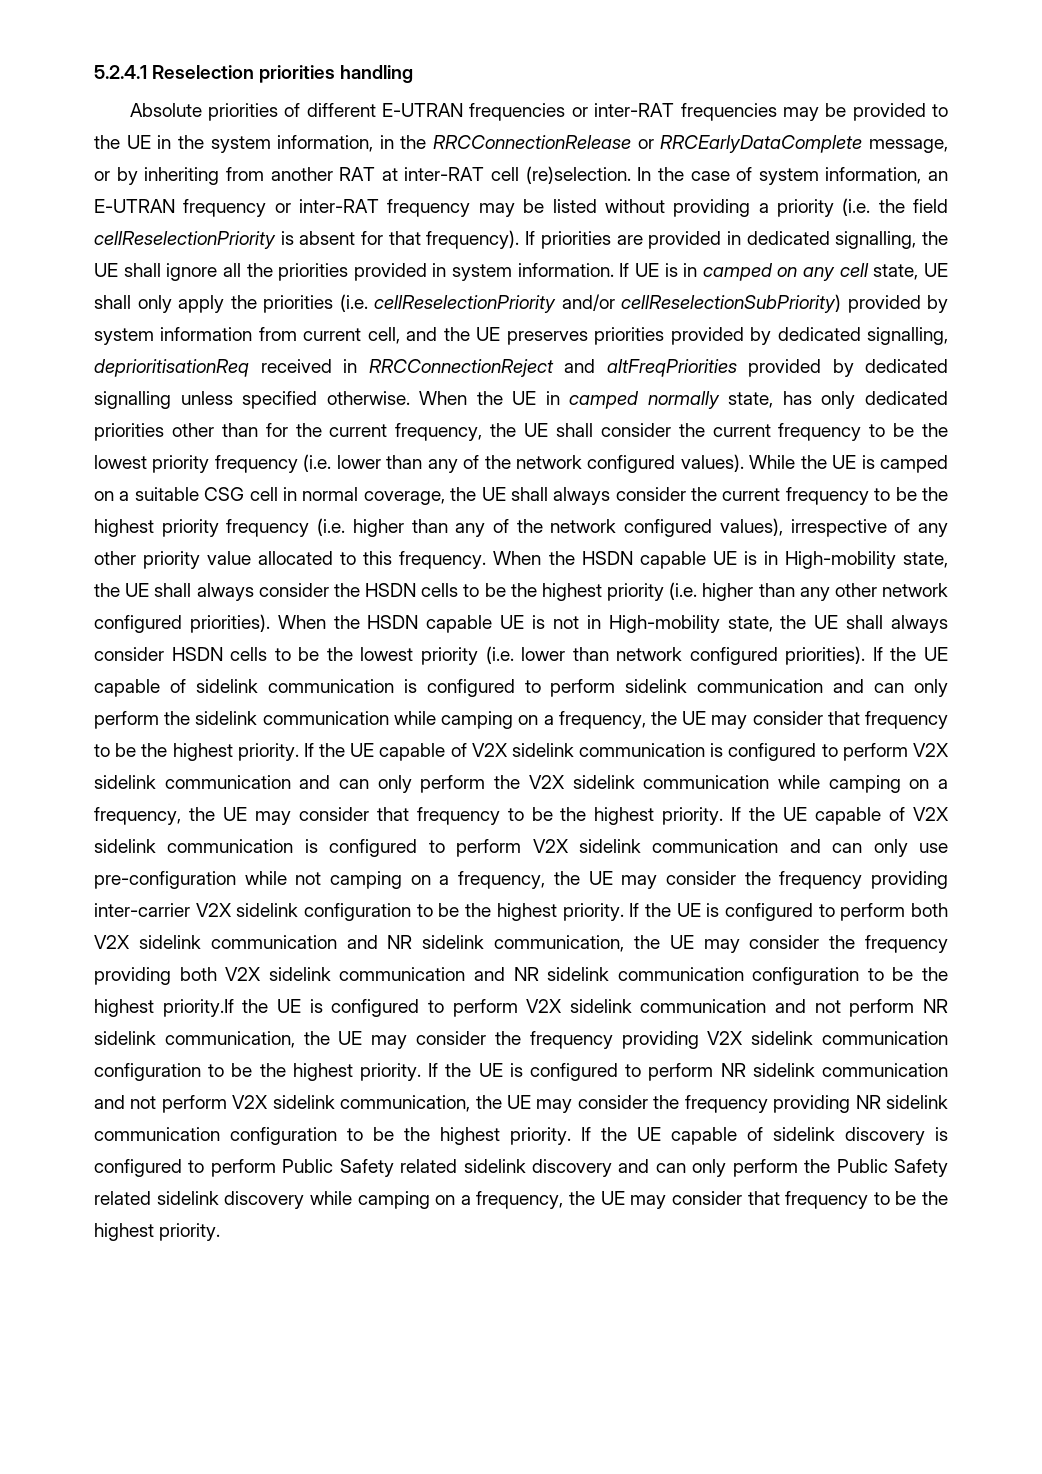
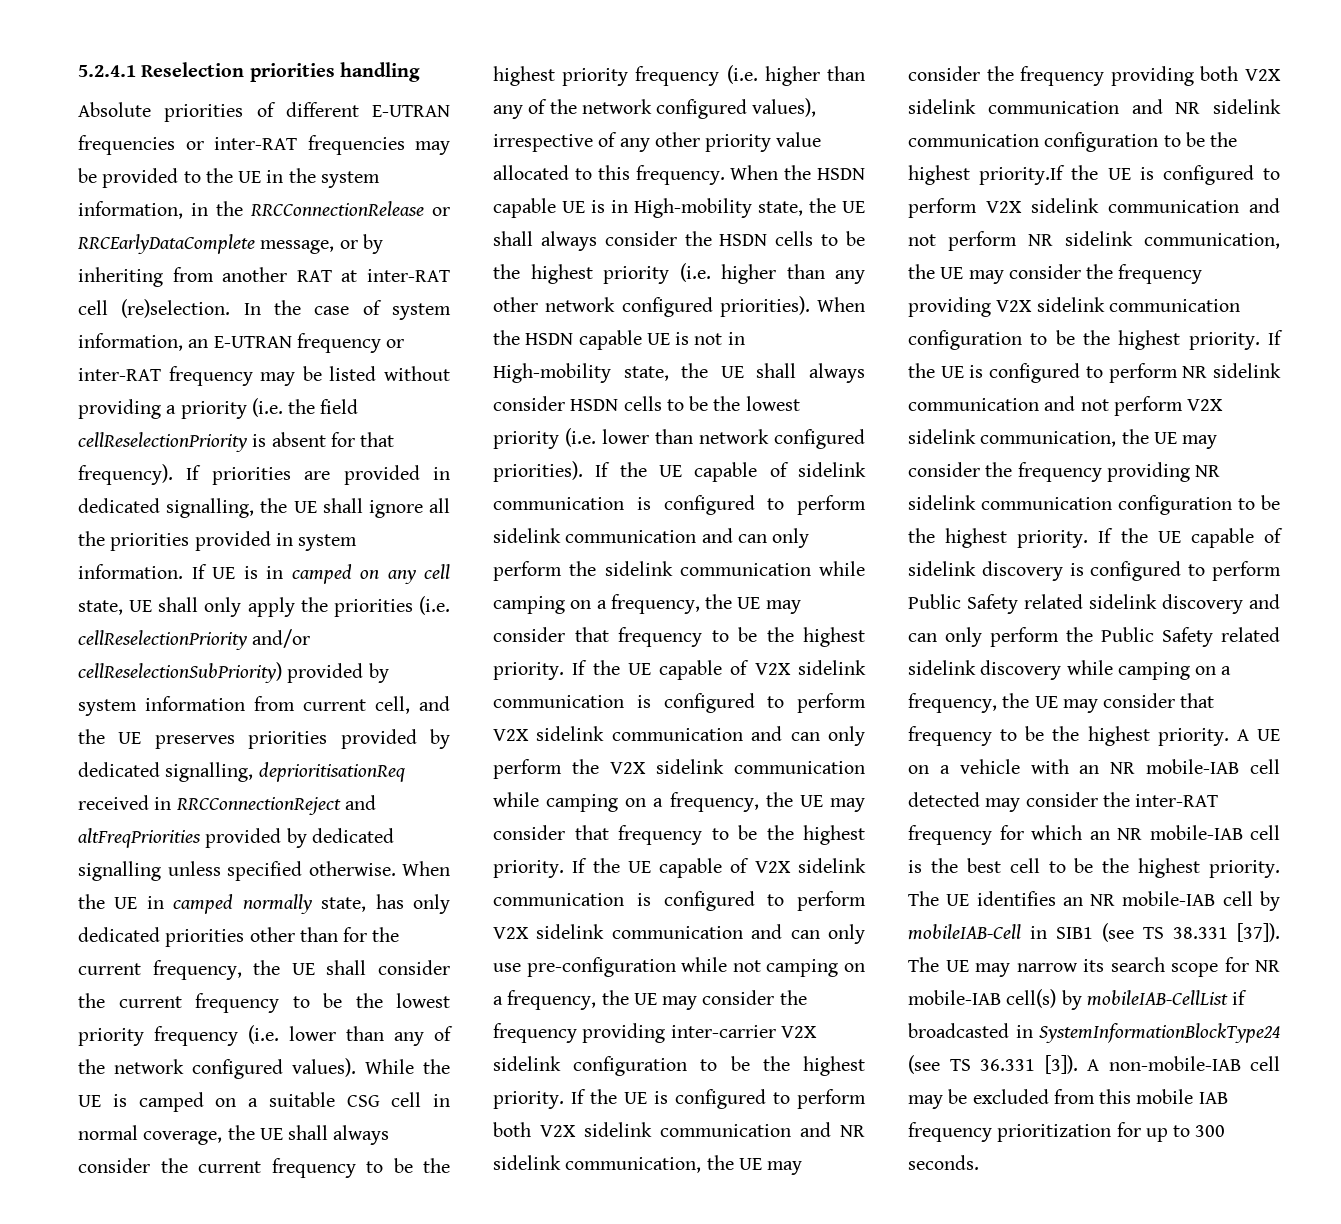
(221, 1232) none -> [1236,729,1280,741] [908,759,1280,774] [908,792,1219,812] [908,825,1280,845] [908,858,1280,878] [908,891,1280,911] [908,923,1280,942] [908,957,1280,977] [908,989,1248,1010] [908,1023,1280,1043] [908,1055,1280,1074] [908,1089,1228,1109] [908,1122,1226,1142] [908,1155,979,1170] A UE on a vehicle with an NR mobile-IAB cell detected may consider the inter-RAT frequency for which an NR mobile-IAB cell is the best cell to be the highest priority. The UE identifies an NR mobile-IAB cell by mobileIAB-Cell in SIB1 (see TS 38.331 [37]). The UE may narrow its search scope for NR mobile-IAB cell(s) by mobileIAB-CellList if broadcasted in SystemInformationBlockType24 (see TS 36.331 [3]). A non-mobile-IAB cell may be excluded from this mobile IAB frequency prioritization for up to 300 seconds.

